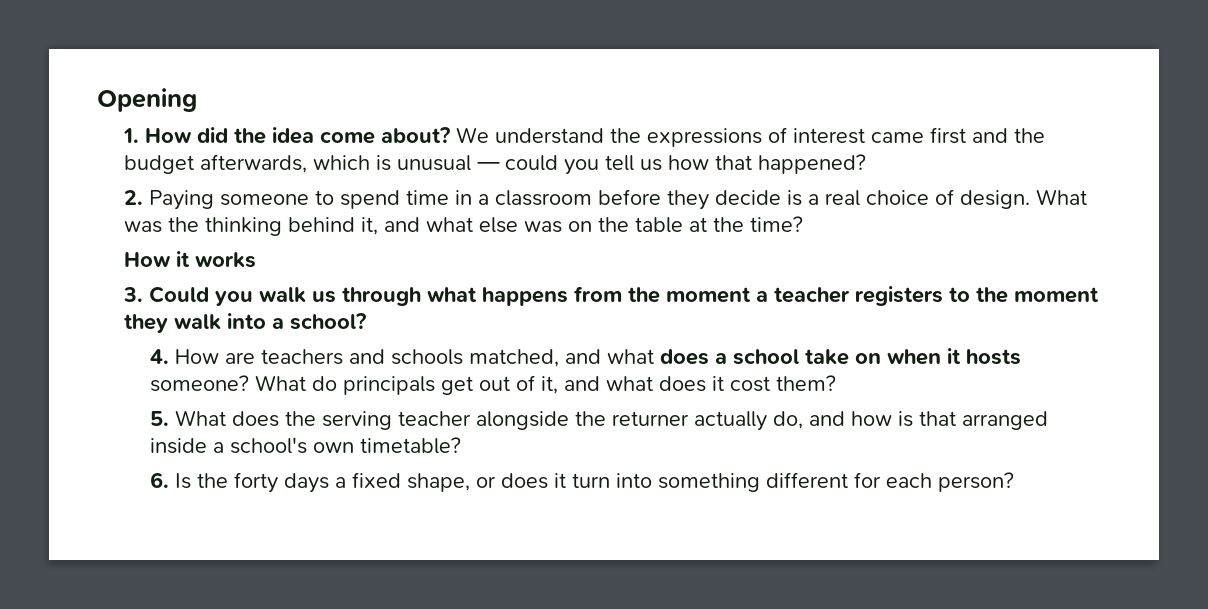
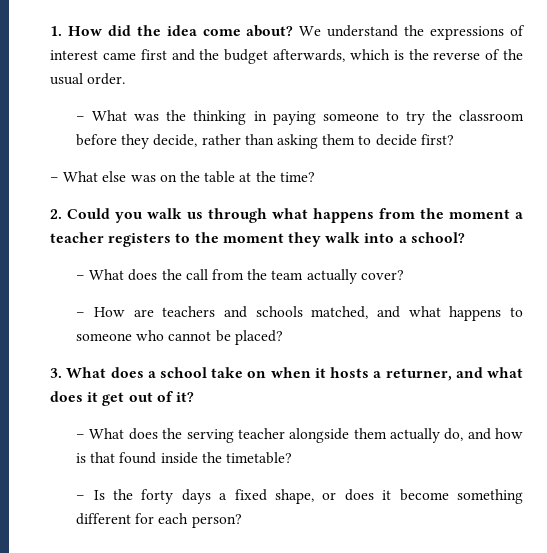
[97,88,197,112] Opening // -> (50, 31) none
[396,154,866,175] [123,189,1087,210] [123,217,473,236] unusual — could you tell us how that happened? // 2. Paying someone to spend time in a classroom before they decide is a real choice of design. What was the thinking behind it, and what -> [408,49,523,60] [50,73,126,85] [76,110,524,125] [76,134,454,149] [50,171,99,182] the reverse of the usual order. // – What was the thinking in paying someone to try the classroom before they decide, rather than asking them to decide first? // – What
[123,251,256,268] [122,287,143,302] How it works // 3. -> [50,209,63,219] 2.
[150,349,170,364] 4. -> [76,269,404,284] [76,312,86,317] – What does the call from the team actually cover? // –
(655, 356) none -> [449,306,523,321] [76,330,283,345] [50,367,107,378] happens to someone who cannot be placed? // 3. What
[150,375,837,395] [150,411,170,426] someone? What do principals get out of it, and what does it cost them? // 5. -> [373,367,523,381] [50,391,194,406] [76,434,86,439] a returner, and what does it get out of it? // –
[575,411,690,426] the returner -> [353,428,387,439] them
[962,411,1049,430] [150,437,355,454] arranged inside a school's own -> [119,452,222,464] found inside the
[150,472,170,488] 6. -> [76,495,86,500] –
[572,473,653,488] turn into -> [399,489,449,501] become

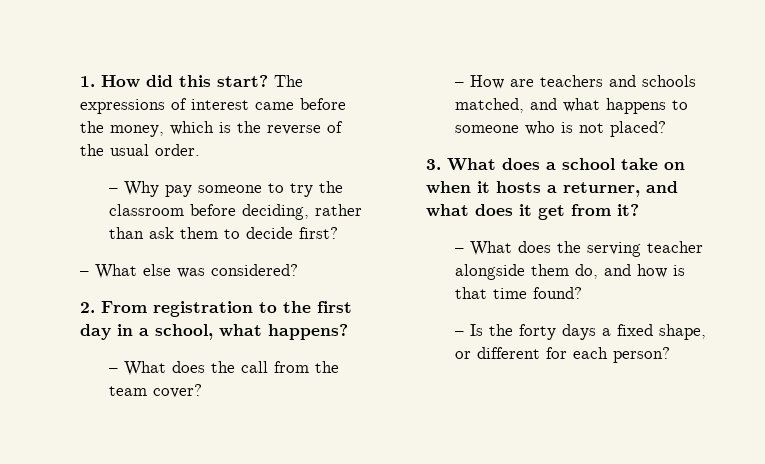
[136,25,525,40] [50,49,346,64] the idea come about? We understand the expressions of interest came first and the budget afterwards, -> [178,75,303,87] [79,98,346,114] [79,121,164,137] this start? The expressions of interest came before the money,
[92,110,316,125] What was the thinking in paying -> [124,181,193,197] Why pay
[121,134,198,149] they decide, -> [242,204,310,220] deciding,
[277,134,319,149] asking -> [149,227,175,239] ask
[159,171,315,183] [50,208,523,223] [50,232,465,247] on the table at the time? // 2. Could you walk us through what happens from the moment a teacher registers to the moment they walk into a school? -> [210,264,298,276] [79,301,352,317] [79,324,348,340] considered? // 2. From registration to the first day in a school, what happens?
[306,269,357,284] actually -> (148, 391) none
[168,330,231,342] cannot be -> [561,122,605,133] is not
[128,391,173,402] out of -> [570,204,611,216] from
[389,428,440,443] actually -> (570, 270) none
[119,452,293,464] found inside the timetable? -> [493,287,583,299] time found?
[344,489,523,504] does it become something -> (472, 355) none

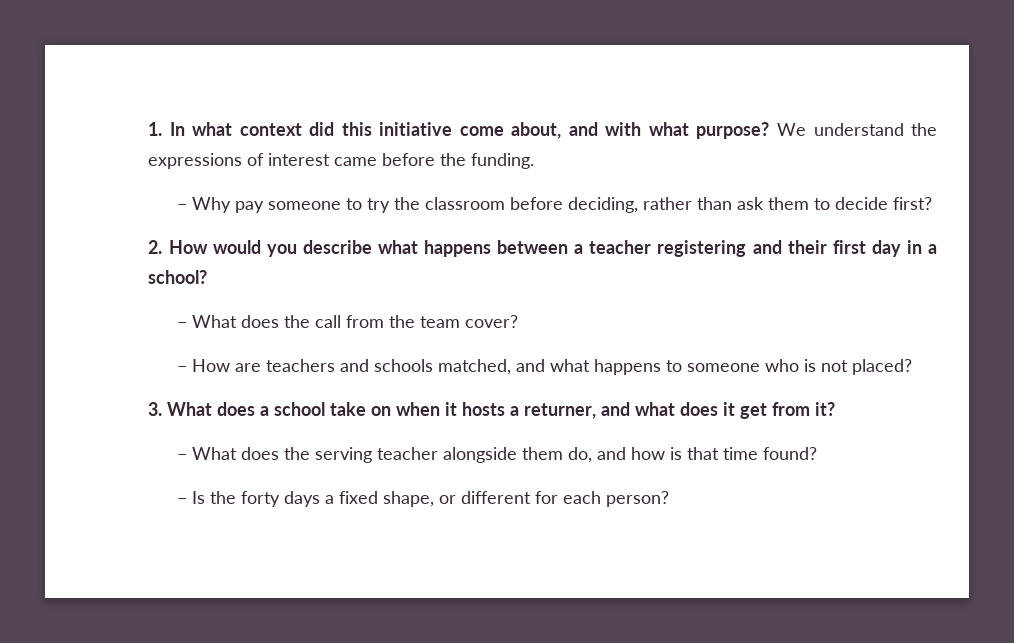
[100,75,303,88] How did this start? The -> [169,122,937,139] In what context did this initiative come about, and with what purpose? We understand the
[109,121,343,137] [79,144,200,156] money, which is the reverse of the usual order. -> [471,153,535,169] funding.
[79,264,298,279] [79,301,311,317] – What else was considered? // 2. From registration to the -> [148,240,827,257] 2. How would you describe what happens between a teacher registering and their
[154,324,348,340] school, what happens? -> [148,270,208,284] school?

